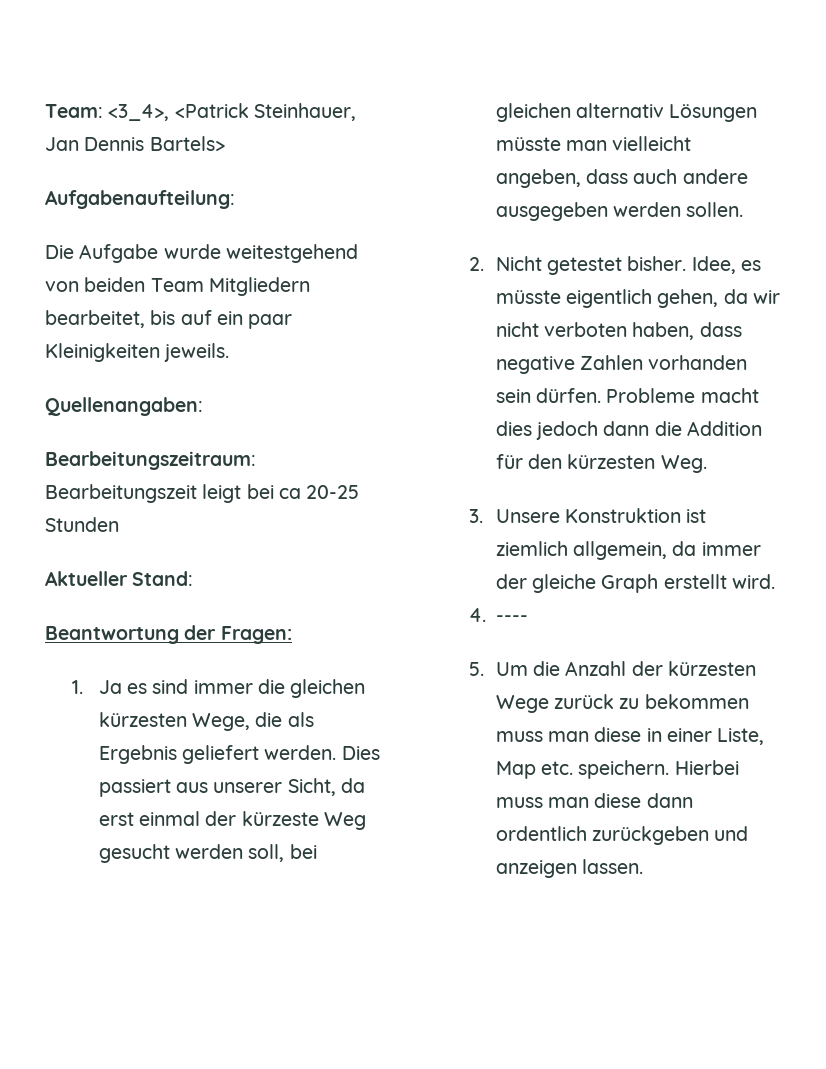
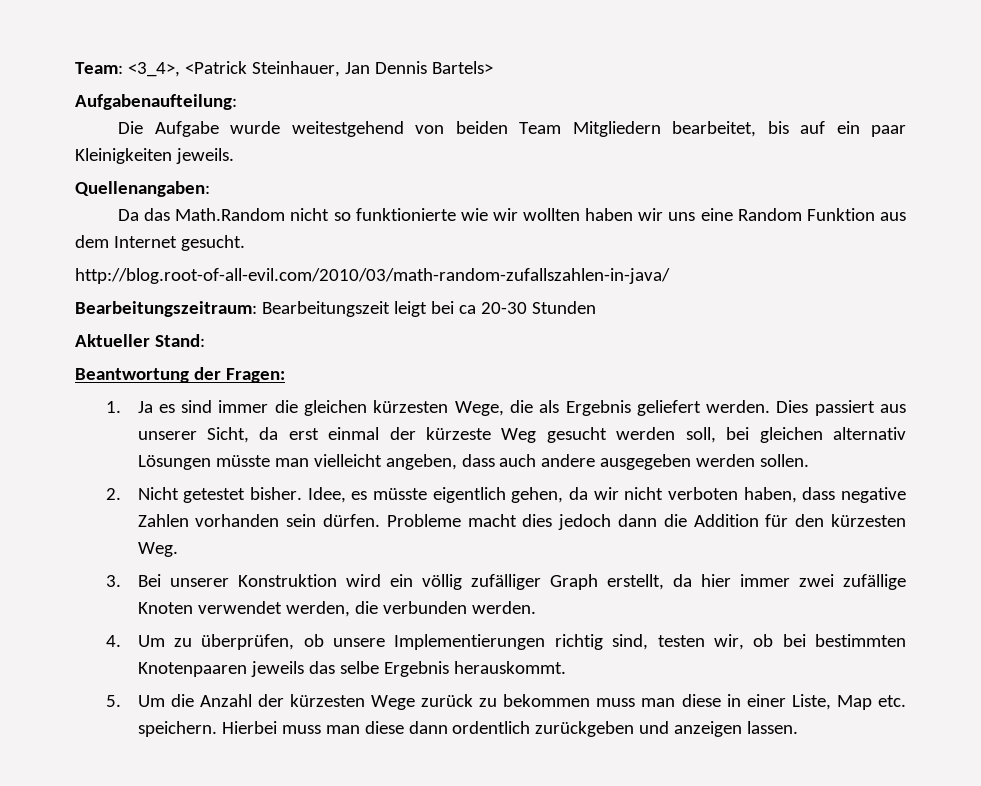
(203, 406) none -> [118,208,906,221] [75,235,245,251] [75,268,670,284] // Da das Math.Random nicht so funktionierte wie wir wollten haben wir uns eine Random Funktion aus dem Internet gesucht. // http://blog.root-of-all-evil.com/2010/03/math-random-zufallszahlen-in-java/
[306,485,360,499] 20-25 -> [480,302,527,314] 20-30
[495,508,707,523] [495,541,761,560] [495,574,775,593] [468,608,528,622] Unsere Konstruktion ist ziemlich allgemein, da immer der gleiche Graph erstellt wird. // 4. ---- -> [137,574,907,590] [137,601,536,617] [106,634,907,650] [137,661,566,677] Bei unserer Konstruktion wird ein völlig zufälliger Graph erstellt, da hier immer zwei zufällige Knoten verwendet werden, die verbunden werden. // 4. Um zu überprüfen, ob unsere Implementierungen richtig sind, testen wir, ob bei bestimmten Knotenpaaren jeweils das selbe Ergebnis herauskommt.

